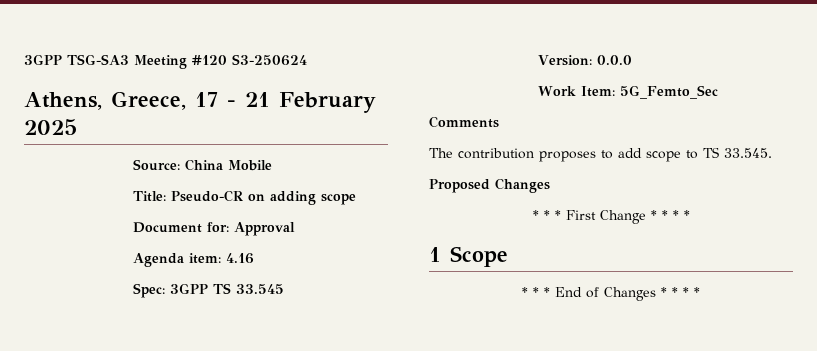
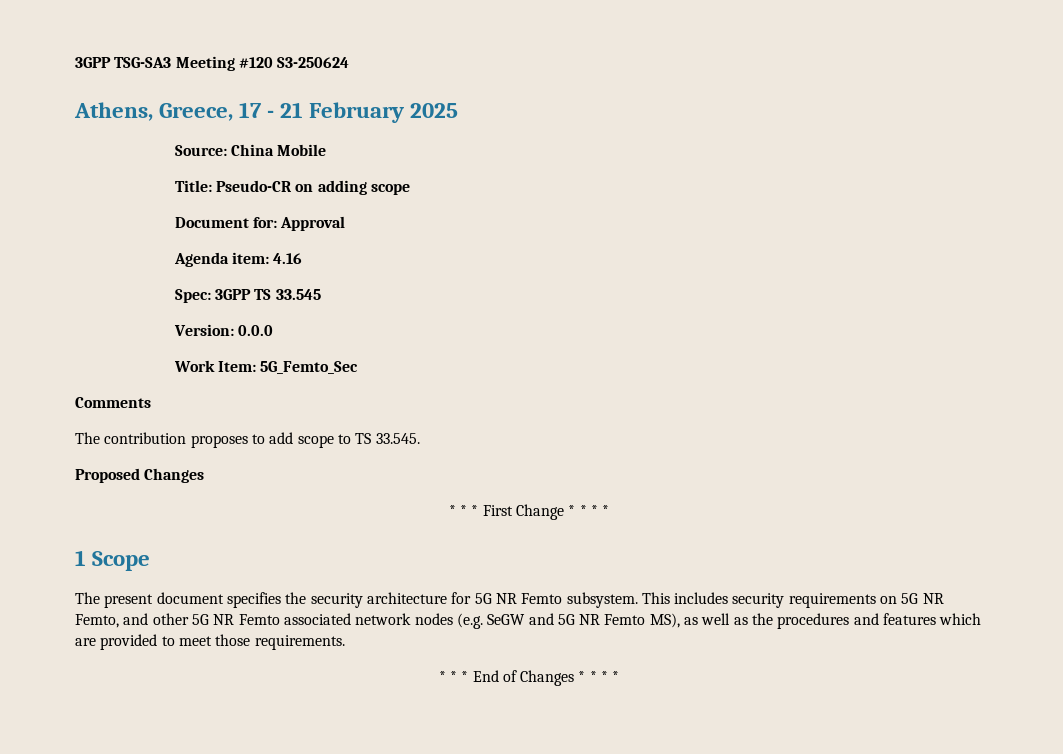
(508, 256) none -> [75,592,944,608] [75,613,982,629] [75,634,345,650] // The present document specifies the security architecture for 5G NR Femto subsystem. This includes security requirements on 5G NR Femto, and other 5G NR Femto associated network nodes (e.g. SeGW and 5G NR Femto MS), as well as the procedures and features which are provided to meet those requirements.

